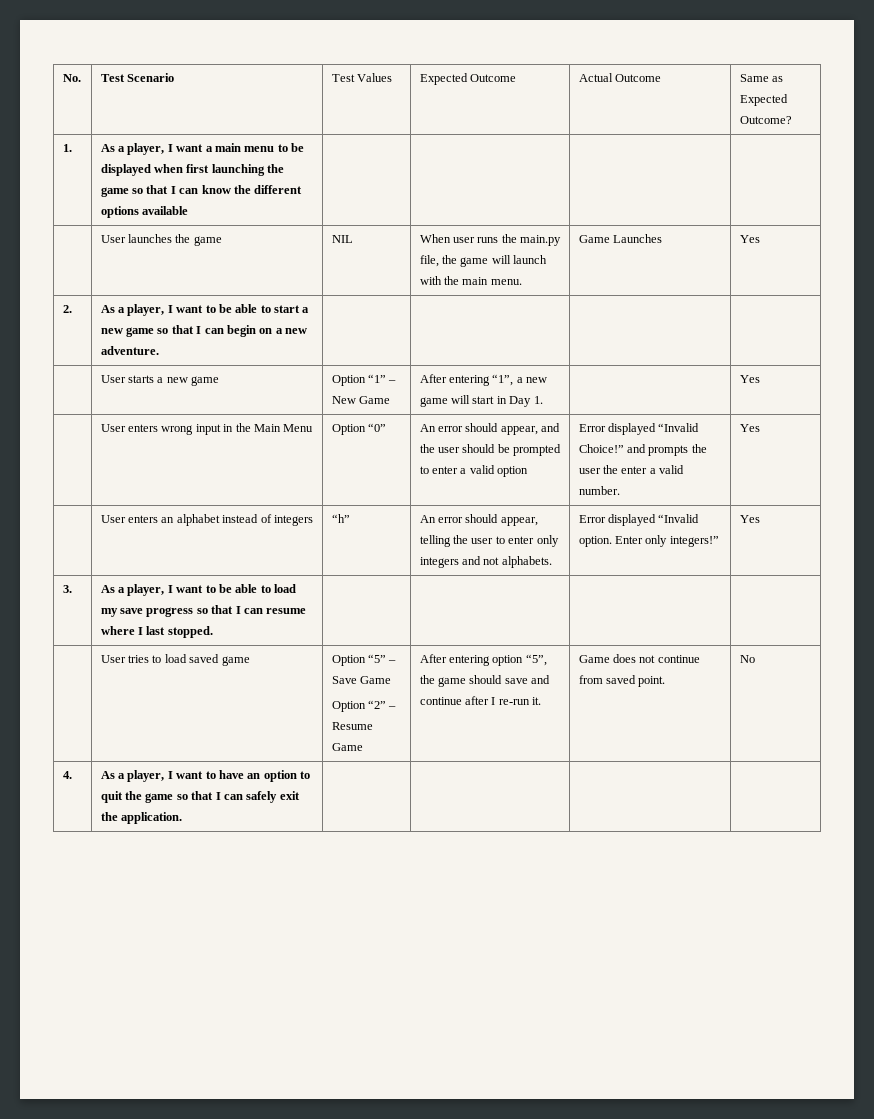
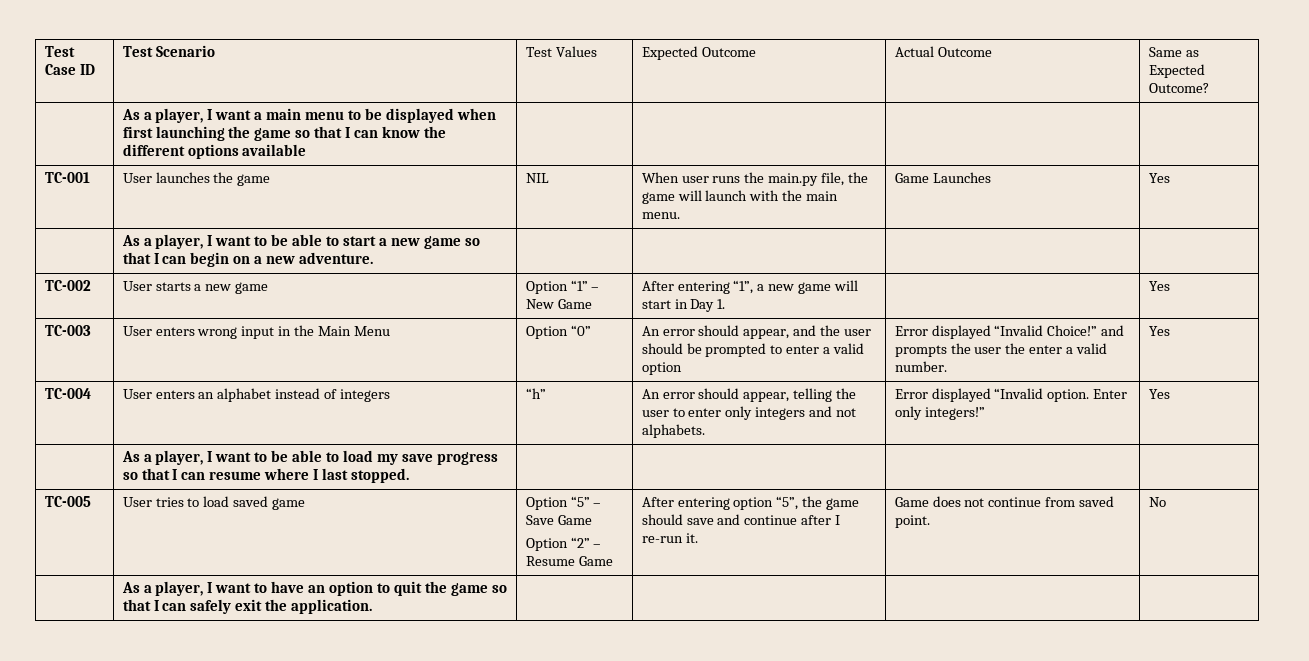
[62,74,81,82] No. -> [44,46,75,57] [44,64,95,75] Test Case ID
[62,144,72,152] 1. -> (1209, 88) none
(189, 210) none -> [44,172,90,183] TC-001
[62,305,72,313] 2. -> (1170, 178) none
(159, 350) none -> [44,280,91,291] TC-002
(760, 379) none -> [44,325,91,336] TC-003
(760, 428) none -> [44,388,91,399] TC-004
[62,585,72,593] 3. -> (1170, 394) none
(213, 632) none -> [44,496,91,507] TC-005
[62,771,72,779] 4. -> (1166, 502) none

